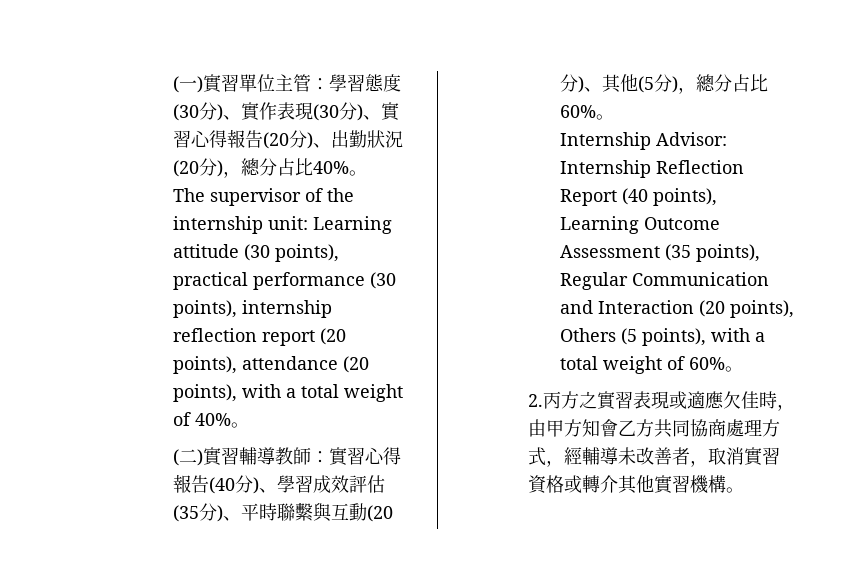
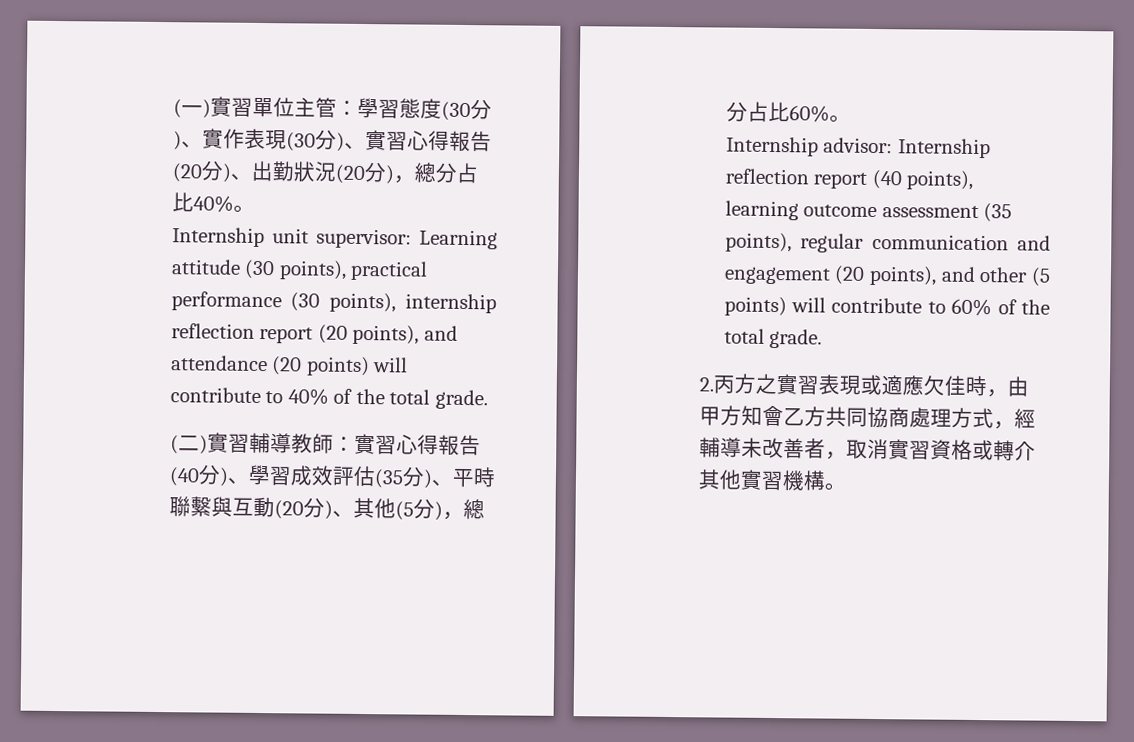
[173,188,355,206] [173,216,309,234] The supervisor of the internship unit: -> [171,227,412,249] Internship unit supervisor:
(238, 365) none -> [423,325,458,341] and
[173,384,404,402] [173,412,250,428] points), with a total weight of 40%。 -> [305,356,409,377] [169,387,488,410] points) will contribute to 40% of the total grade.
[656,132,728,146] [560,160,745,178] [560,188,718,206] [560,216,721,234] [560,244,761,262] [560,272,770,290] [560,300,795,318] [560,328,766,346] [560,356,744,374] Advisor: Internship Reflection Report (40 points), Learning Outcome Assessment (35 points), Regular Communication and Interaction (20 points), Others (5 points), with a total weight of 60%。 -> [823,137,991,159] [724,168,974,190] [724,200,1013,223] [724,232,1051,253] [723,265,1051,287] [723,296,1050,317] [723,328,823,349] advisor: Internship reflection report (40 points), learning outcome assessment (35 points), regular communication and engagement (20 points), and other (5 points) will contribute to 60% of the total grade.

